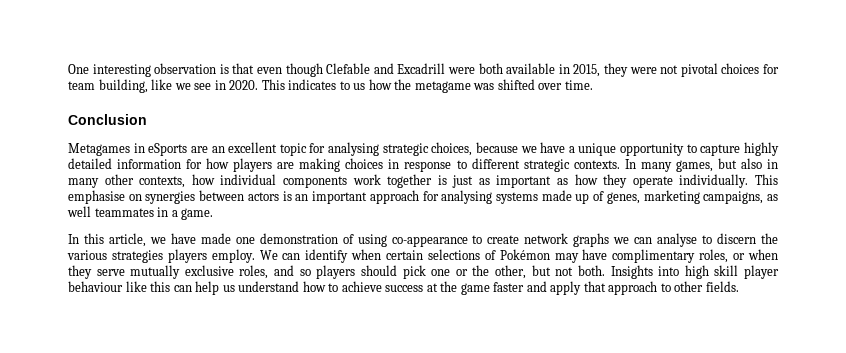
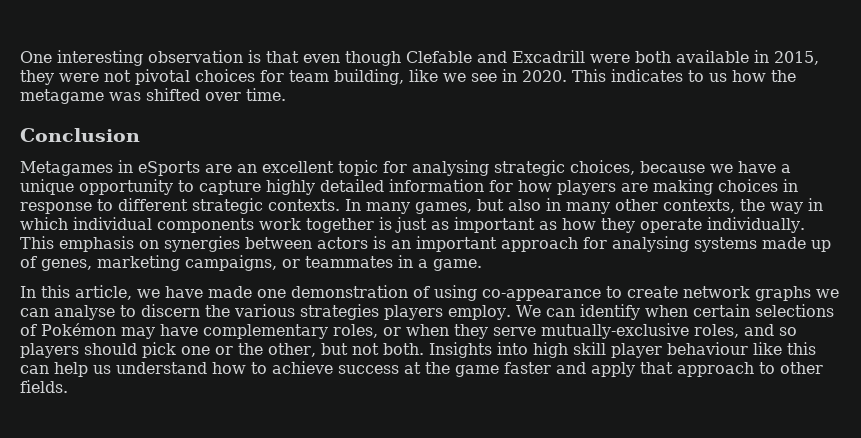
[191,174,215,185] how -> [740,198,823,214] [20,217,68,230] the way in which
[68,190,125,204] emphasise -> [59,236,134,252] emphasis
[766,194,778,201] [67,206,91,217] as well -> [282,259,300,268] or
[612,249,696,263] complimentary -> [203,324,328,339] complementary
[130,265,234,279] mutually exclusive -> [541,323,689,339] mutually-exclusive

